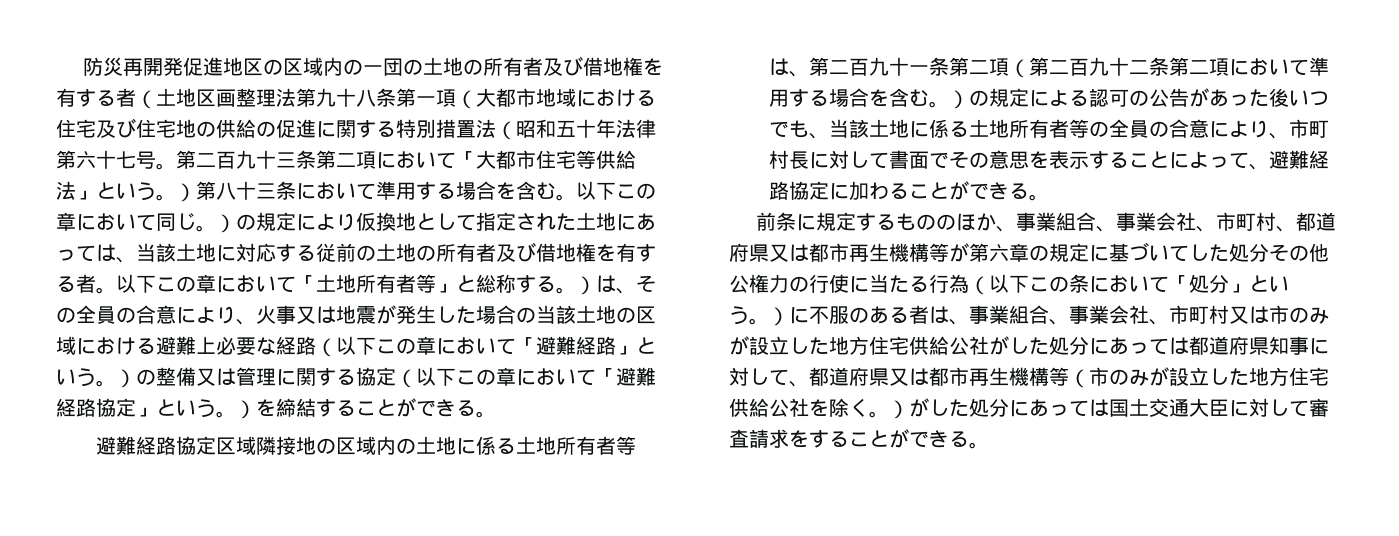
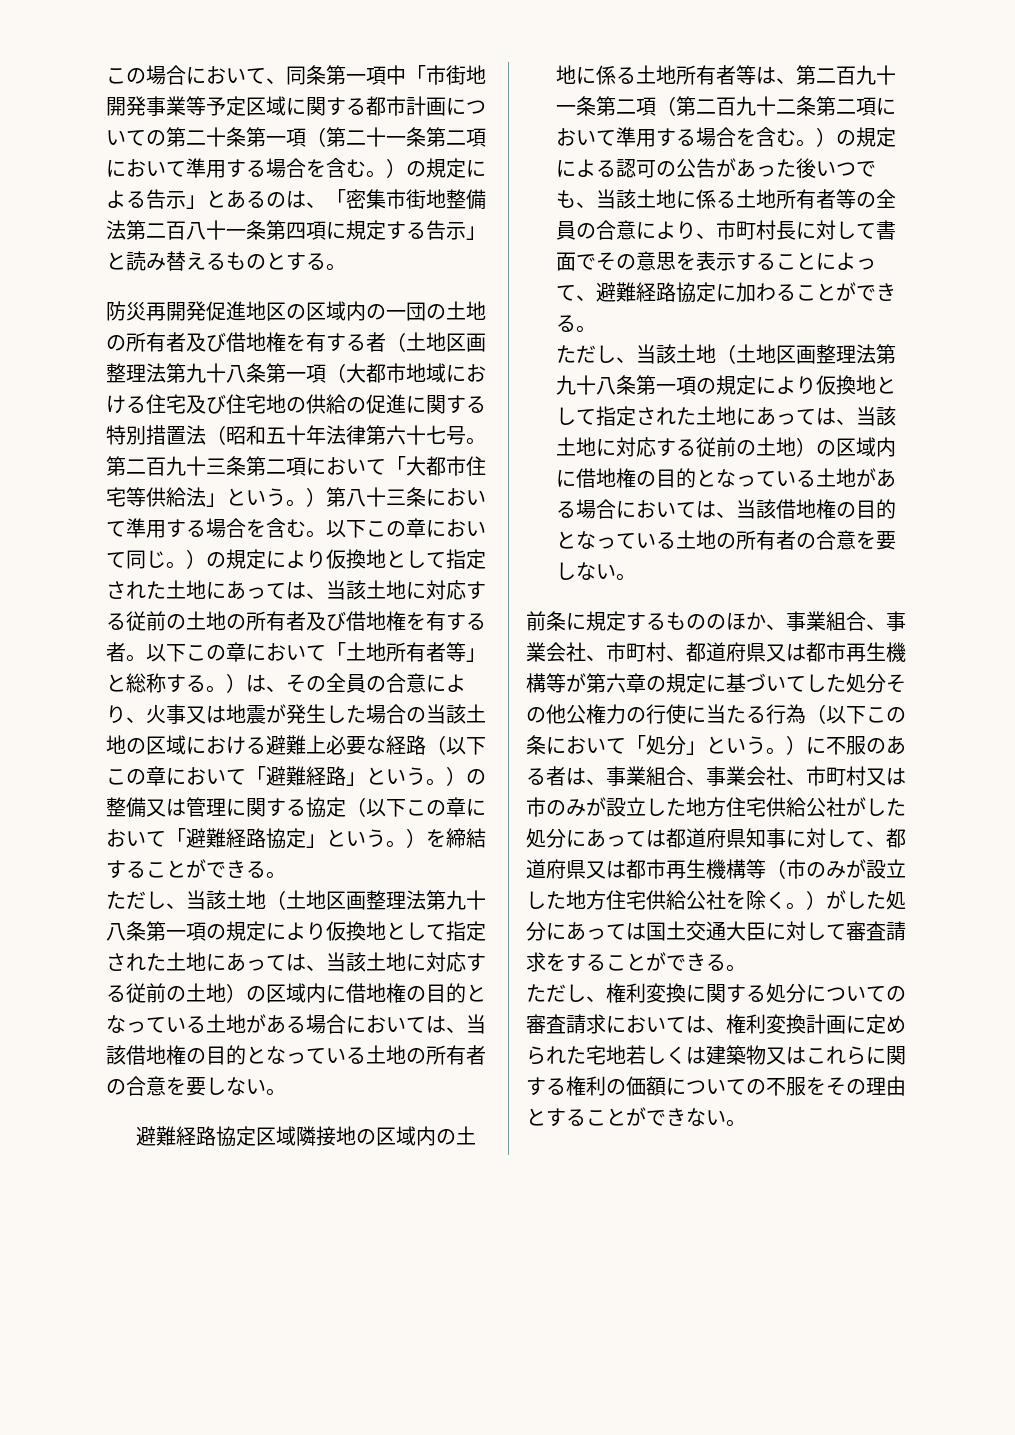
(82, 66) none -> [106,65,486,85] [106,96,486,116] [106,127,486,147] [106,158,486,178] [106,189,486,210] [106,220,486,240] [106,251,346,271] この場合において、同条第一項中「市街地開発事業等予定区域に関する都市計画についての第二十条第一項（第二十一条第二項において準用する場合を含む。）の規定による告示」とあるのは、「密集市街地整備法第二百八十一条第四項に規定する告示」と読み替えるものとする。 //
(496, 414) none -> [106,890,486,910] [106,921,486,941] [106,952,486,972] [106,983,486,1003] [106,1014,486,1034] [106,1045,486,1065] [106,1076,286,1096] // ただし、当該土地（土地区画整理法第九十八条第一項の規定により仮換地として指定された土地にあっては、当該土地に対応する従前の土地）の区域内に借地権の目的となっている土地がある場合においては、当該借地権の目的となっている土地の所有者の合意を要しない。
(1049, 197) none -> [555,344,896,364] [555,375,896,395] [555,406,896,426] [555,437,896,457] [555,468,896,488] [555,499,896,519] [555,530,896,550] [555,562,636,581] // ただし、当該土地（土地区画整理法第九十八条第一項の規定により仮換地として指定された土地にあっては、当該土地に対応する従前の土地）の区域内に借地権の目的となっている土地がある場合においては、当該借地権の目的となっている土地の所有者の合意を要しない。
(989, 445) none -> [526,983,906,1003] [526,1014,906,1034] [526,1045,906,1065] [526,1076,906,1096] [526,1107,746,1127] // ただし、権利変換に関する処分についての審査請求においては、権利変換計画に定められた宅地若しくは建築物又はこれらに関する権利の価額についての不服をその理由とすることができない。

